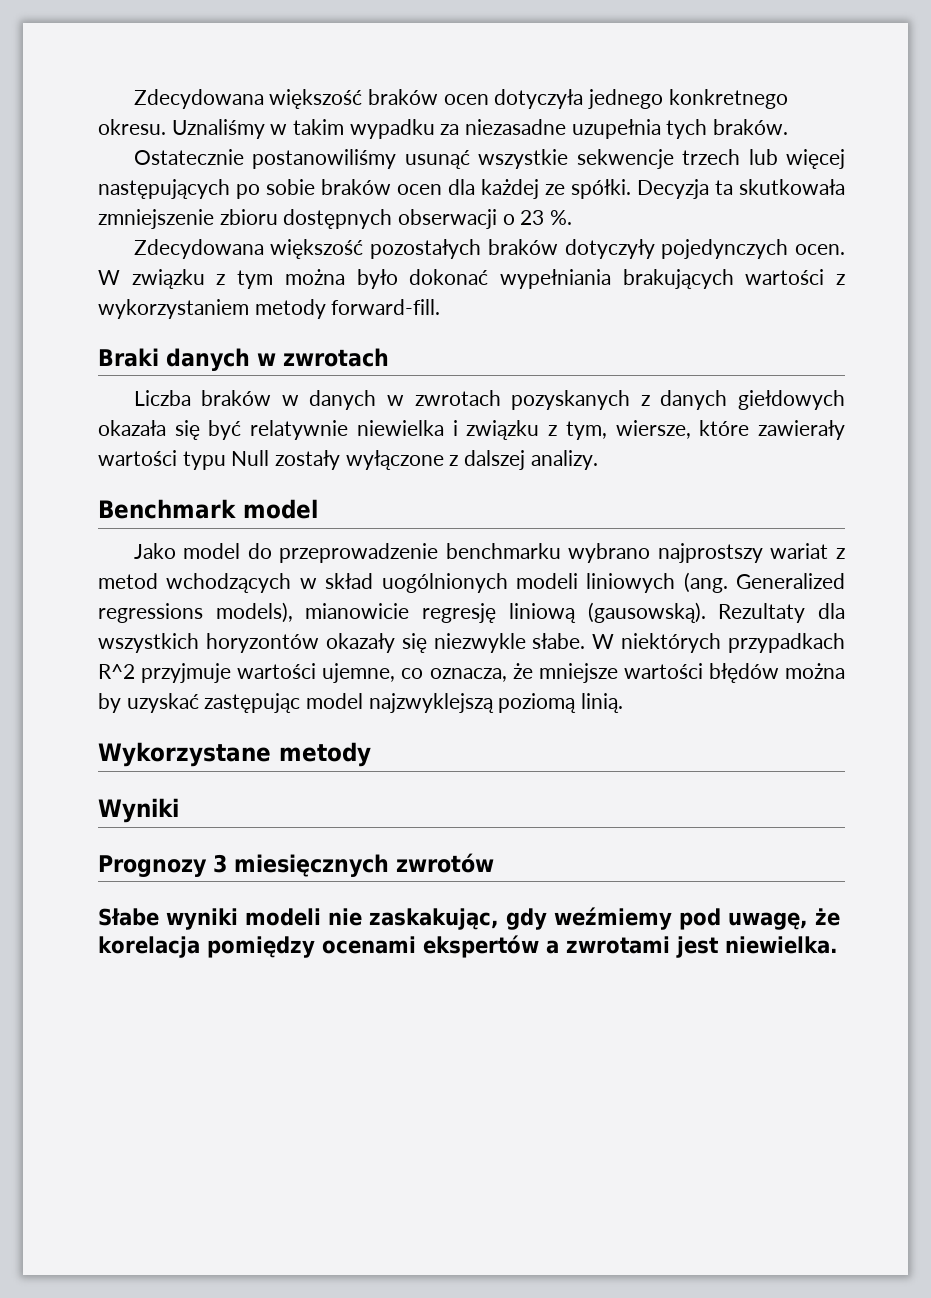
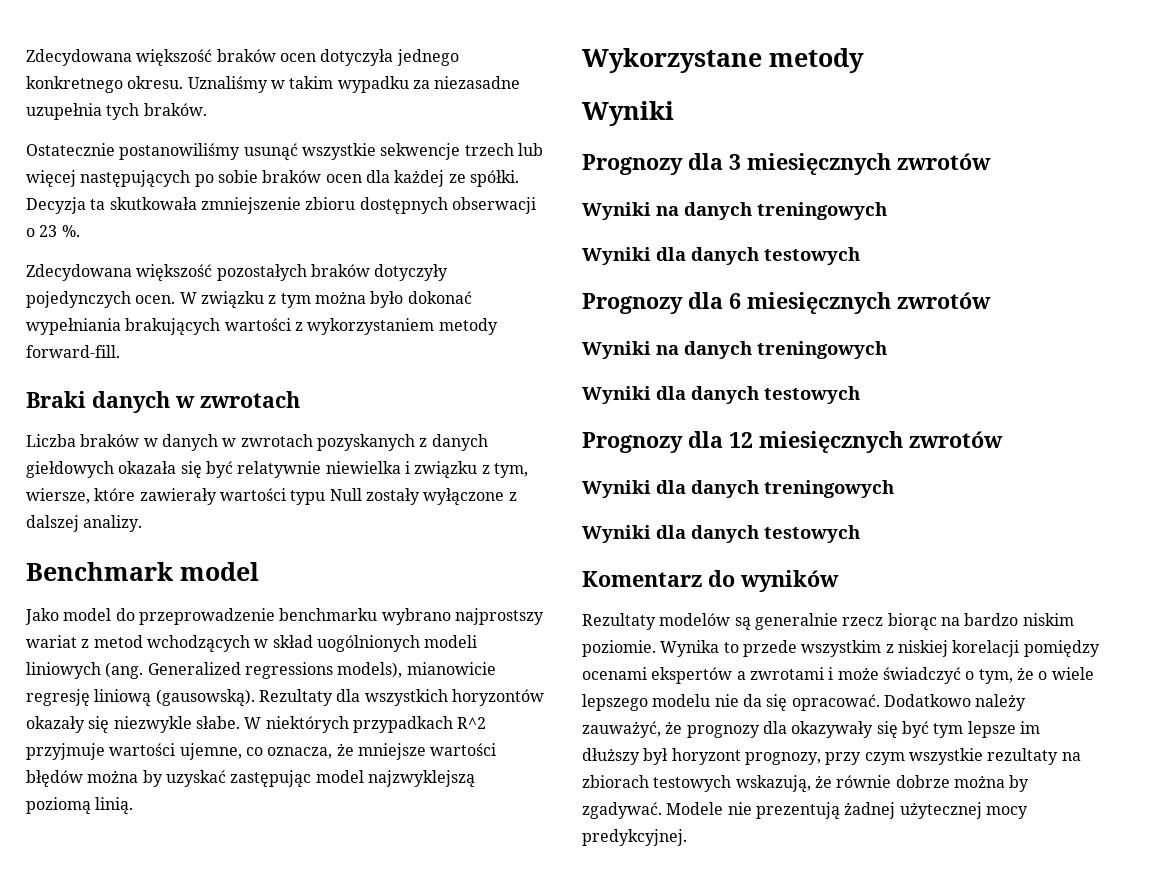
(207, 866) none -> [688,153,723,170] dla
[98,907,840,930] [98,936,200,958] Słabe wyniki modeli nie zaskakując, gdy weźmiemy pod uwagę, że korelacja -> [582,202,887,220] [582,247,860,265] [582,292,991,314] [582,341,887,359] [582,386,860,404] [582,431,1003,453] [582,480,894,498] [582,525,860,543] [582,570,839,592] [582,613,1074,631] [582,640,1020,657] Wyniki na danych treningowych // Wyniki dla danych testowych // Prognozy dla 6 miesięcznych zwrotów // Wyniki na danych treningowych // Wyniki dla danych testowych // Prognozy dla 12 miesięcznych zwrotów // Wyniki dla danych treningowych // Wyniki dla danych testowych // Komentarz do wyników // Rezultaty modelów są generalnie rzecz biorąc na bardzo niskim poziomie. Wynika to przede wszystkim z niskiej korelacji
[675,936,838,958] jest niewielka. -> [828,667,1094,684] [582,694,1027,711] [582,721,1040,738] [582,748,1081,765] [582,775,1030,793] [582,802,1028,820] [582,829,687,846] i może świadczyć o tym, że o wiele lepszego modelu nie da się opracować. Dodatkowo należy zauważyć, że prognozy dla okazywały się być tym lepsze im dłuższy był horyzont prognozy, przy czym wszystkie rezultaty na zbiorach testowych wskazują, że równie dobrze można by zgadywać. Modele nie prezentują żadnej użytecznej mocy predykcyjnej.

